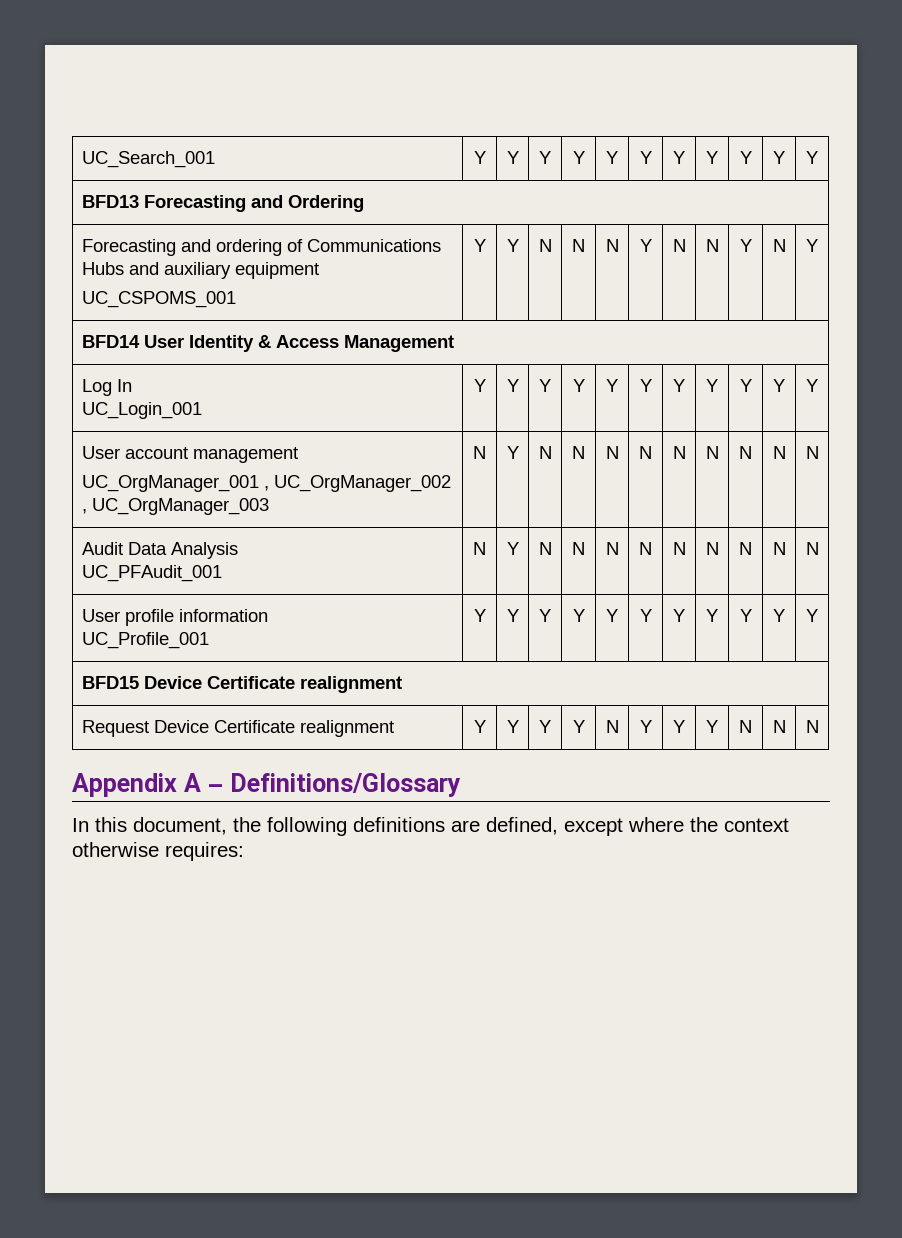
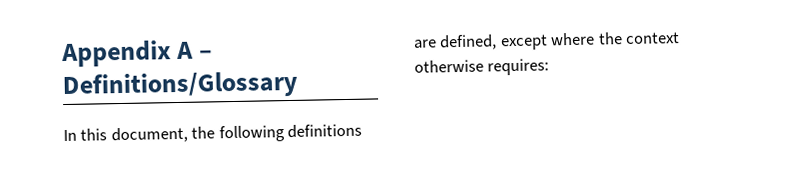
[81,151,215,168] [473,151,486,164] [506,151,519,164] [539,151,551,164] [572,151,585,164] [606,151,618,164] [639,151,652,164] [673,151,685,164] [706,151,718,164] [739,151,752,164] [773,151,785,164] [806,151,818,164] [81,195,364,212] [81,239,441,256] [81,262,319,279] [81,291,236,308] [473,239,486,252] [506,239,519,252] [538,239,552,252] [572,239,585,252] [605,239,619,252] [639,239,652,252] [672,239,686,252] [705,239,719,252] [739,239,752,252] [772,239,786,252] [806,239,818,252] [81,335,454,352] [81,379,132,396] [81,402,202,419] [473,379,486,392] [506,379,519,392] [539,379,551,392] [572,379,585,392] [606,379,618,392] [639,379,652,392] [673,379,685,392] [706,379,718,392] [739,379,752,392] [773,379,785,392] [806,379,818,392] [81,446,298,463] [81,475,451,492] [81,498,269,515] [473,446,486,459] [506,446,519,459] [538,446,552,459] [572,446,585,459] [605,446,619,459] [639,446,652,459] [672,446,686,459] [705,446,719,459] [739,446,752,459] [772,446,786,459] [805,446,819,459] [81,542,238,559] [81,565,222,582] [473,542,486,555] [506,542,519,555] [538,542,552,555] [572,542,585,555] [605,542,619,555] [639,542,652,555] [672,542,686,555] [705,542,719,555] [739,542,752,555] [772,542,786,555] [805,542,819,555] [81,609,268,626] [81,632,209,649] [473,609,486,622] [506,609,519,622] [539,609,551,622] [572,609,585,622] [606,609,618,622] [639,609,652,622] [673,609,685,622] [706,609,718,622] [739,609,752,622] [773,609,785,622] [806,609,818,622] [81,676,402,693] [81,720,394,737] [473,720,486,733] [506,720,519,733] [539,720,551,733] [572,720,585,733] [605,720,619,733] [639,720,652,733] [673,720,685,733] [706,720,718,733] [739,720,752,733] [772,720,786,733] [805,720,819,733] UC_Search_001 | Y | Y | Y | Y | Y | Y | Y | Y | Y | Y | Y // BFD13 Forecasting and Ordering // Forecasting and ordering of Communications Hubs and auxiliary equipment // UC_CSPOMS_001 | Y | Y | N | N | N | Y | N | N | Y | N | Y // BFD14 User Identity & Access Management // Log In // UC_Login_001 | Y | Y | Y | Y | Y | Y | Y | Y | Y | Y | Y // User account management // UC_OrgManager_001 , UC_OrgManager_002 , UC_OrgManager_003 | N | Y | N | N | N | N | N | N | N | N | N // Audit Data Analysis // UC_PFAudit_001 | N | Y | N | N | N | N | N | N | N | N | N // User profile information // UC_Profile_001 | Y | Y | Y | Y | Y | Y | Y | Y | Y | Y | Y // BFD15 Device Certificate realignment // Request Device Certificate realignment | Y | Y | Y | Y | N | Y | Y | Y | N | N | N // -> (61, 54) none

